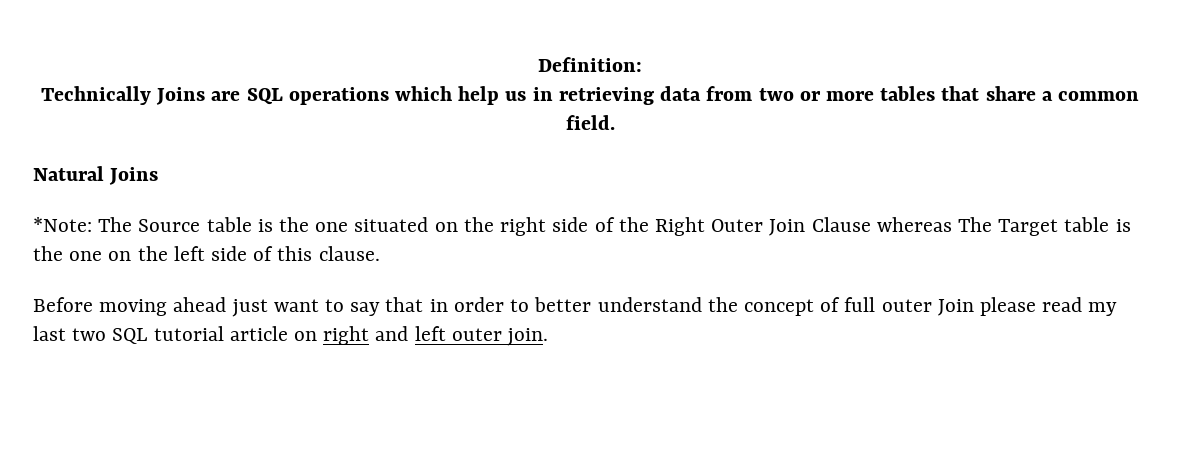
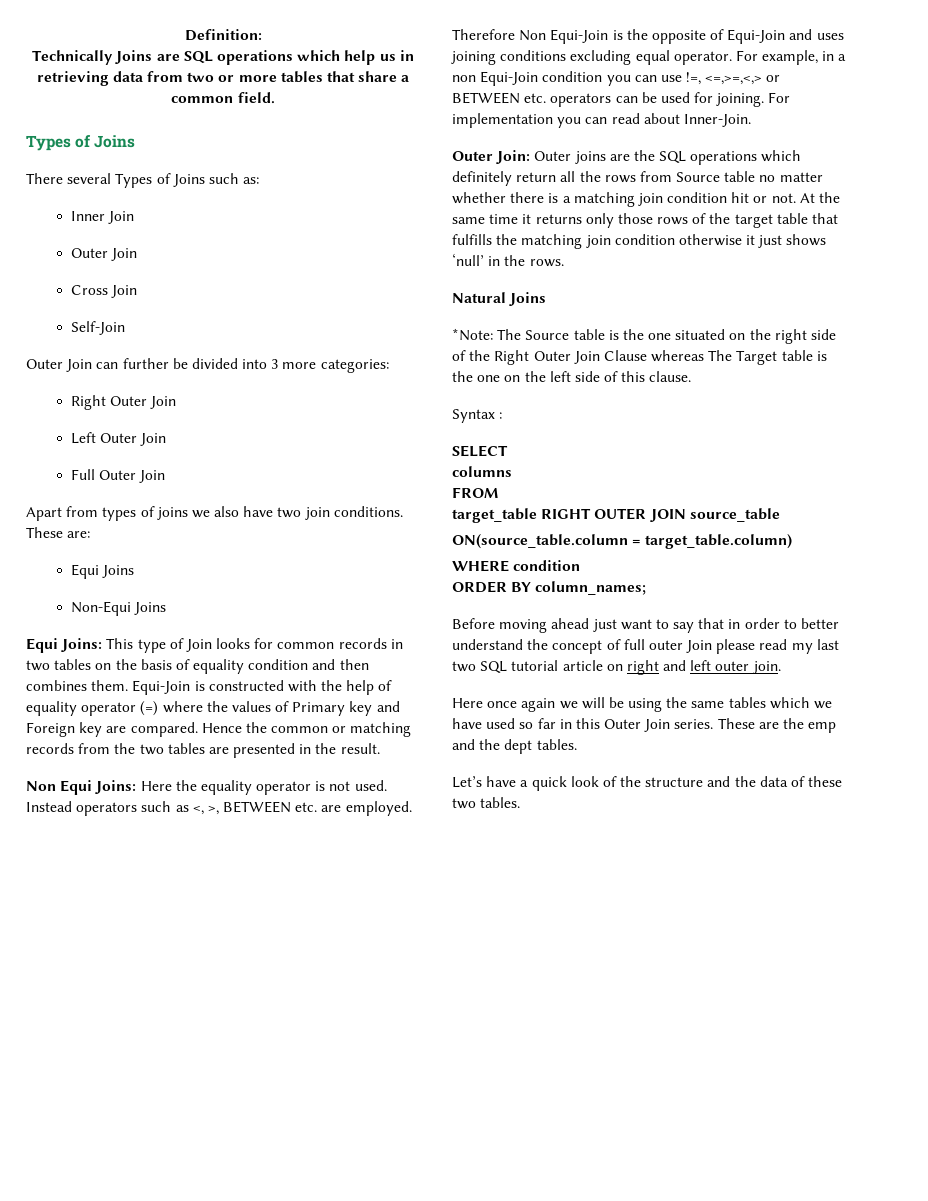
(615, 122) none -> [26,135,136,151] [26,173,260,188] [70,211,135,224] [70,248,138,261] [70,285,138,298] [70,321,125,335] [26,358,389,373] [70,395,177,410] [70,432,167,446] [70,469,166,483] [26,506,403,521] [26,527,91,538] [70,564,135,579] [70,601,167,616] [26,638,403,653] [26,659,369,674] [26,680,393,695] [26,701,400,716] [26,722,412,737] [26,743,380,758] [26,780,387,795] [26,801,412,816] [452,29,844,44] [451,50,847,65] [452,71,781,86] [452,92,791,107] [452,113,751,128] [452,150,802,165] [452,171,823,186] [452,192,841,207] [452,213,839,228] [452,234,827,249] [452,253,564,267] // Types of Joins // There several Types of Joins such as: // Inner Join // Outer Join // Cross Join // Self-Join // Outer Join can further be divided into 3 more categories: // Right Outer Join // Left Outer Join // Full Outer Join // Apart from types of joins we also have two join conditions. These are: // Equi Joins // Non-Equi Joins // Equi Joins: This type of Join looks for common records in two tables on the basis of equality condition and then combines them. Equi-Join is constructed with the help of equality operator (=) where the values of Primary key and Foreign key are compared. Hence the common or matching records from the two tables are presented in the result. // Non Equi Joins: Here the equality operator is not used. Instead operators such as <, >, BETWEEN etc. are employed. Therefore Non Equi-Join is the opposite of Equi-Join and uses joining conditions excluding equal operator. For example, in a non Equi-Join condition you can use !=, <=,>=,<,> or BETWEEN etc. operators can be used for joining. For implementation you can read about Inner-Join. // Outer Join: Outer joins are the SQL operations which definitely return all the rows from Source table no matter whether there is a matching join condition hit or not. At the same time it returns only those rows of the target table that fulfills the matching join condition otherwise it just shows ‘null’ in the rows.
(380, 253) none -> [452,409,503,423] [452,445,508,457] [452,466,512,477] [452,487,498,498] [452,508,780,523] [452,534,793,549] [452,560,581,572] [452,581,647,595] // Syntax : // SELECT // columns // FROM // target_table RIGHT OUTER JOIN source_table // ON(source_table.column = target_table.column) // WHERE condition // ORDER BY column_names;
(549, 337) none -> [452,697,833,712] [452,718,837,733] [452,739,577,754] [452,776,843,791] [452,797,521,809] // Here once again we will be using the same tables which we have used so far in this Outer Join series. These are the emp and the dept tables. // Let’s have a quick look of the structure and the data of these two tables.

